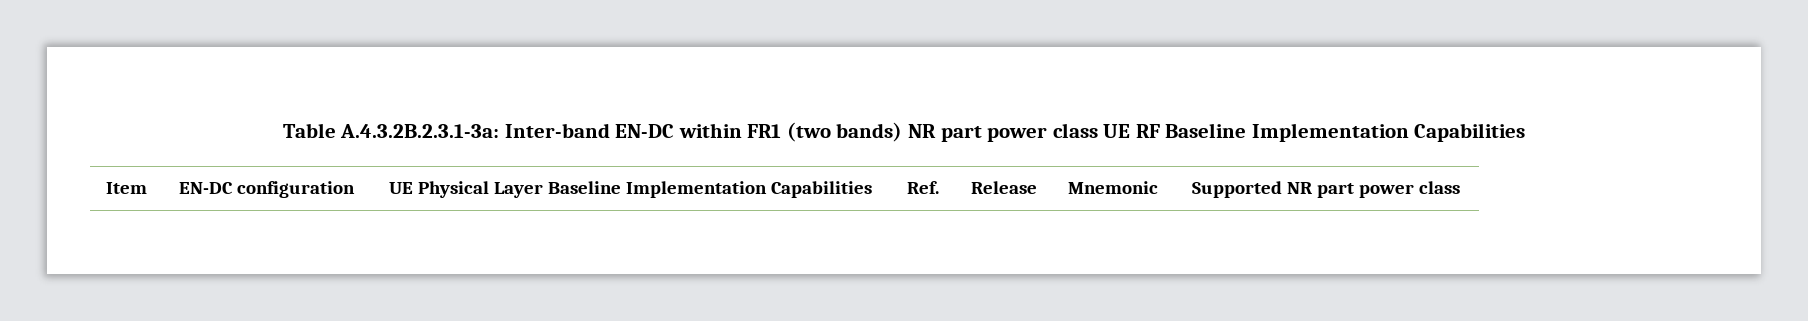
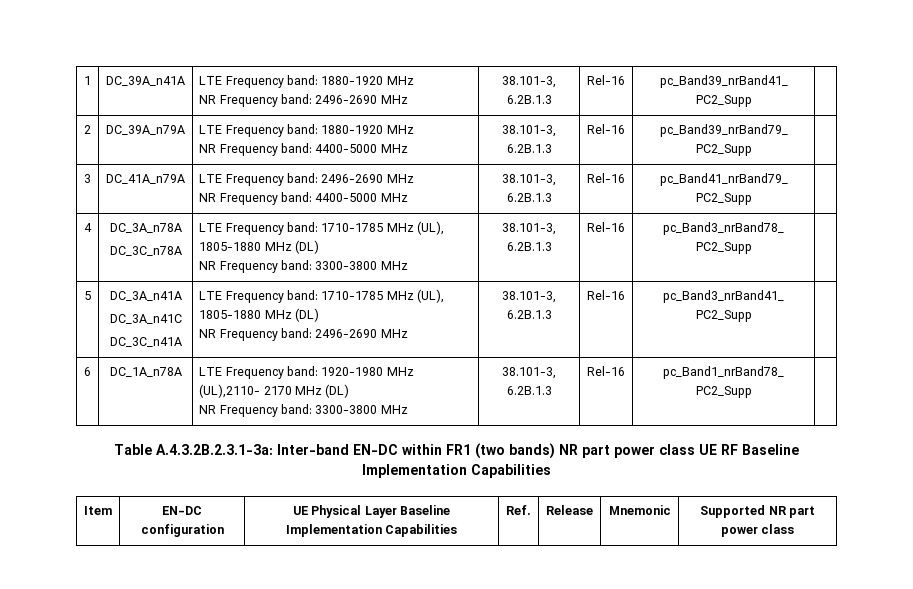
(282, 130) none -> [84,76,91,85] [106,76,185,86] [199,75,414,88] [199,94,408,107] [502,76,556,88] [506,95,552,104] [587,75,625,85] [659,75,788,88] [695,95,752,107] [84,125,91,134] [106,125,185,135] [199,124,414,137] [199,143,408,156] [502,125,556,137] [506,144,552,153] [587,124,625,134] [659,124,788,137] [695,144,752,156] [84,174,91,183] [106,174,185,184] [199,173,414,186] [199,192,408,205] [502,174,556,186] [506,193,552,202] [587,173,625,183] [659,173,788,186] [695,193,752,205] [84,223,92,232] [109,223,182,233] [109,246,182,256] [199,221,445,235] [199,240,319,254] [199,260,408,273] [502,223,556,235] [506,242,552,251] [587,222,625,232] [663,222,784,235] [695,242,752,254] [84,291,91,300] [109,291,182,301] [109,314,182,324] [109,337,182,347] [199,289,445,303] [199,308,319,322] [199,328,408,341] [502,291,556,303] [506,310,552,319] [587,290,625,300] [663,290,784,303] [695,310,752,322] [84,367,91,376] [109,367,182,377] [199,366,414,379] [199,384,350,398] [199,404,408,417] [502,367,556,379] [506,386,552,395] [587,366,625,376] [663,366,784,379] [695,386,752,398] 1 | DC_39A_n41A | LTE Frequency band: 1880-1920 MHz // NR Frequency band: 2496-2690 MHz | 38.101-3, 6.2B.1.3 | Rel-16 | pc_Band39_nrBand41_ PC2_Supp | // 2 | DC_39A_n79A | LTE Frequency band: 1880-1920 MHz // NR Frequency band: 4400-5000 MHz | 38.101-3, 6.2B.1.3 | Rel-16 | pc_Band39_nrBand79_ PC2_Supp | // 3 | DC_41A_n79A | LTE Frequency band: 2496-2690 MHz // NR Frequency band: 4400-5000 MHz | 38.101-3, 6.2B.1.3 | Rel-16 | pc_Band41_nrBand79_ PC2_Supp | // 4 | DC_3A_n78A // DC_3C_n78A | LTE Frequency band: 1710-1785 MHz (UL), 1805-1880 MHz (DL) // NR Frequency band: 3300-3800 MHz | 38.101-3, 6.2B.1.3 | Rel-16 | pc_Band3_nrBand78_ PC2_Supp | // 5 | DC_3A_n41A // DC_3A_n41C // DC_3C_n41A | LTE Frequency band: 1710-1785 MHz (UL), 1805-1880 MHz (DL) // NR Frequency band: 2496-2690 MHz | 38.101-3, 6.2B.1.3 | Rel-16 | pc_Band3_nrBand41_ PC2_Supp | // 6 | DC_1A_n78A | LTE Frequency band: 1920-1980 MHz (UL),2110- 2170 MHz (DL) // NR Frequency band: 3300-3800 MHz | 38.101-3, 6.2B.1.3 | Rel-16 | pc_Band1_nrBand78_ PC2_Supp | //

